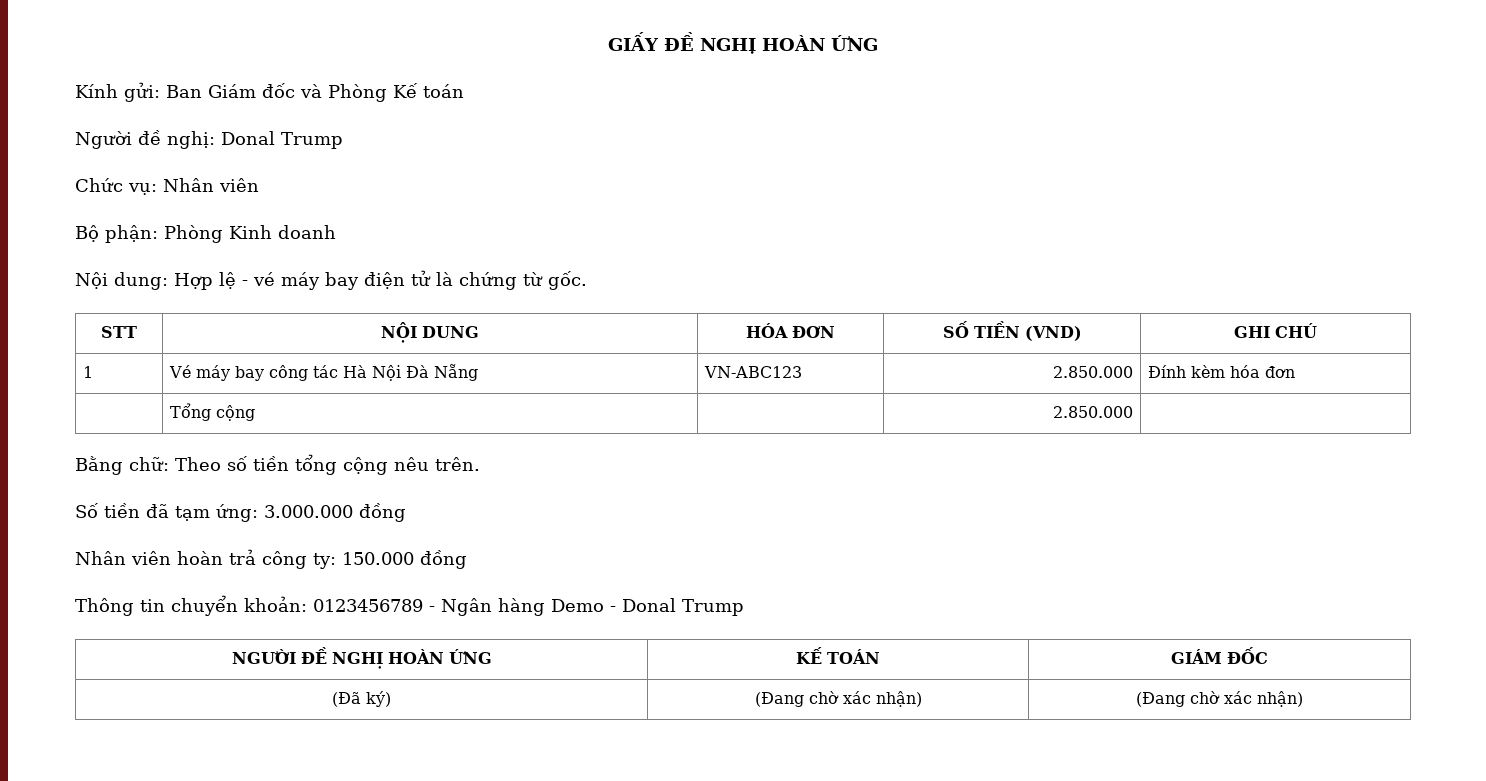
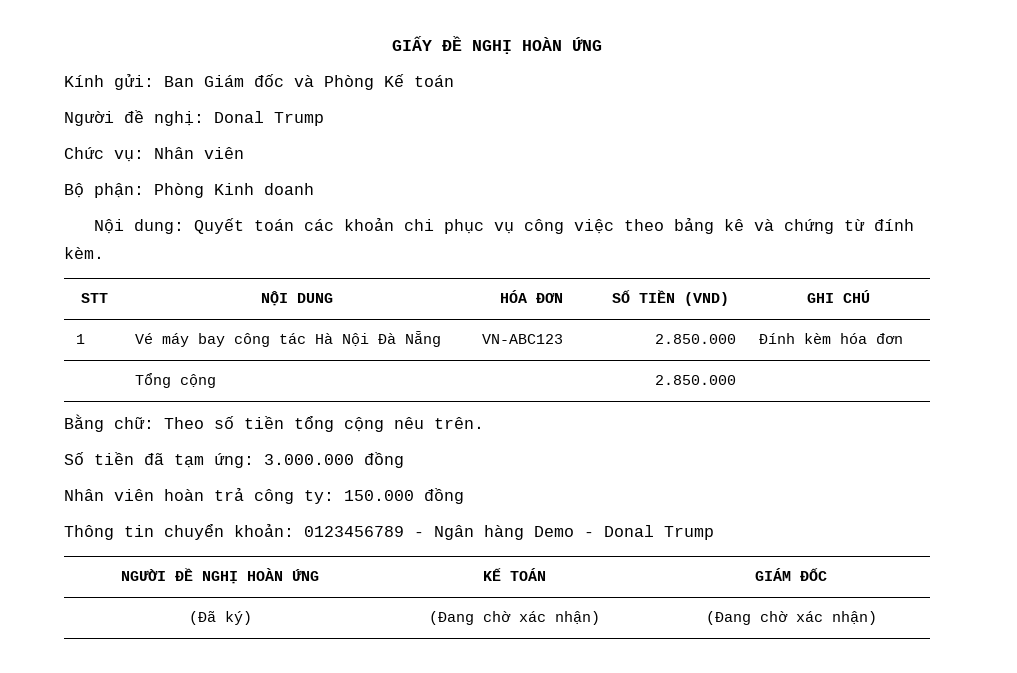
[174,270,587,290] Hợp lệ - vé máy bay điện tử là chứng từ gốc. -> [194,218,915,234] [64,247,104,259] Quyết toán các khoản chi phục vụ công việc theo bảng kê và chứng từ đính kèm.

